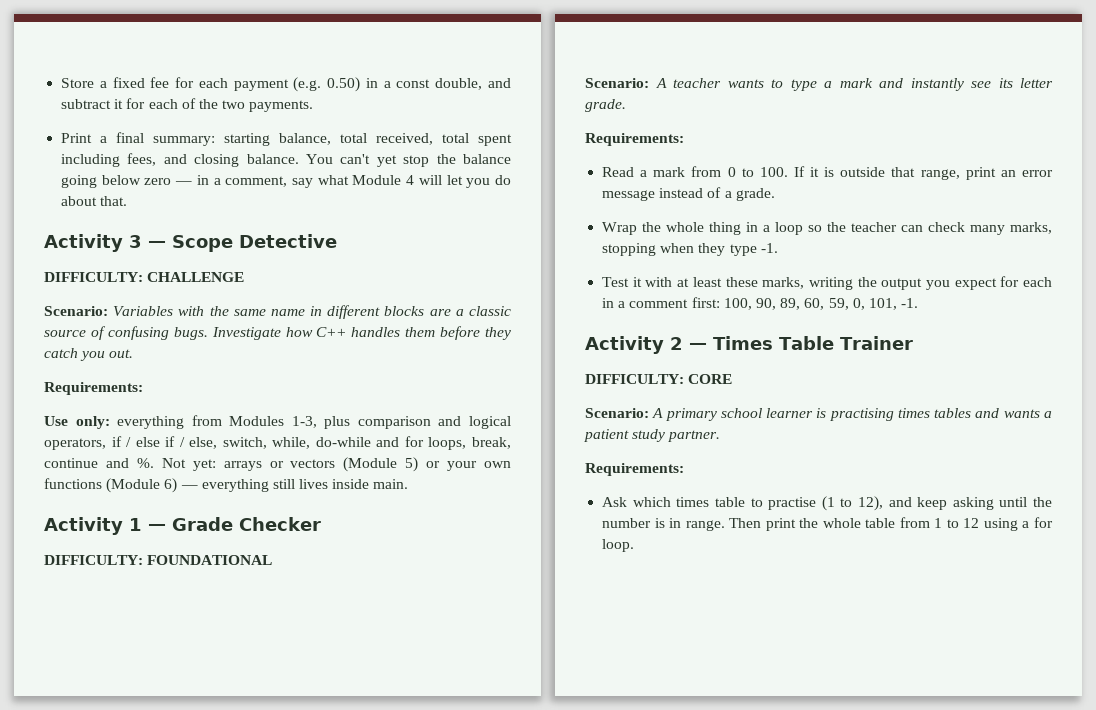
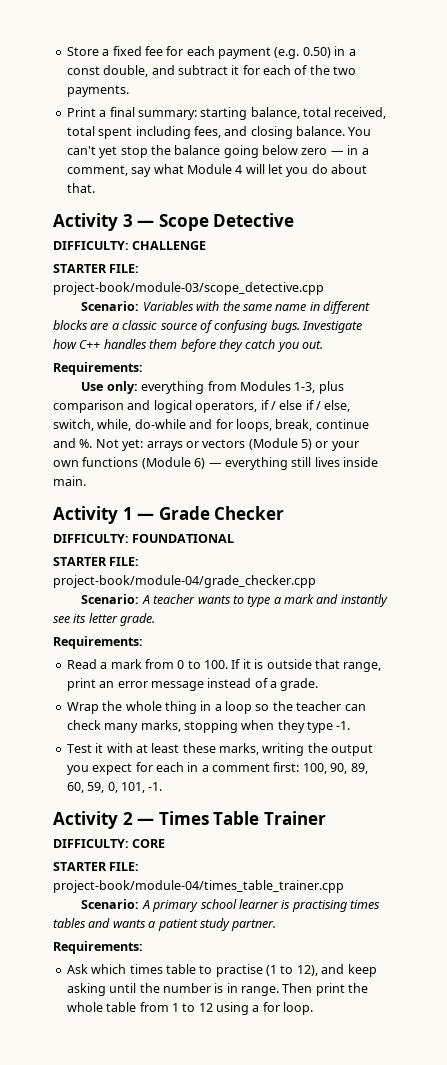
(245, 277) none -> [53,264,140,273] [53,282,324,295] // STARTER FILE: project-book/module-03/scope_detective.cpp
(273, 560) none -> [53,557,140,566] [53,575,316,588] // STARTER FILE: project-book/module-04/grade_checker.cpp
(733, 379) none -> [53,862,140,871] [53,880,344,893] // STARTER FILE: project-book/module-04/times_table_trainer.cpp

